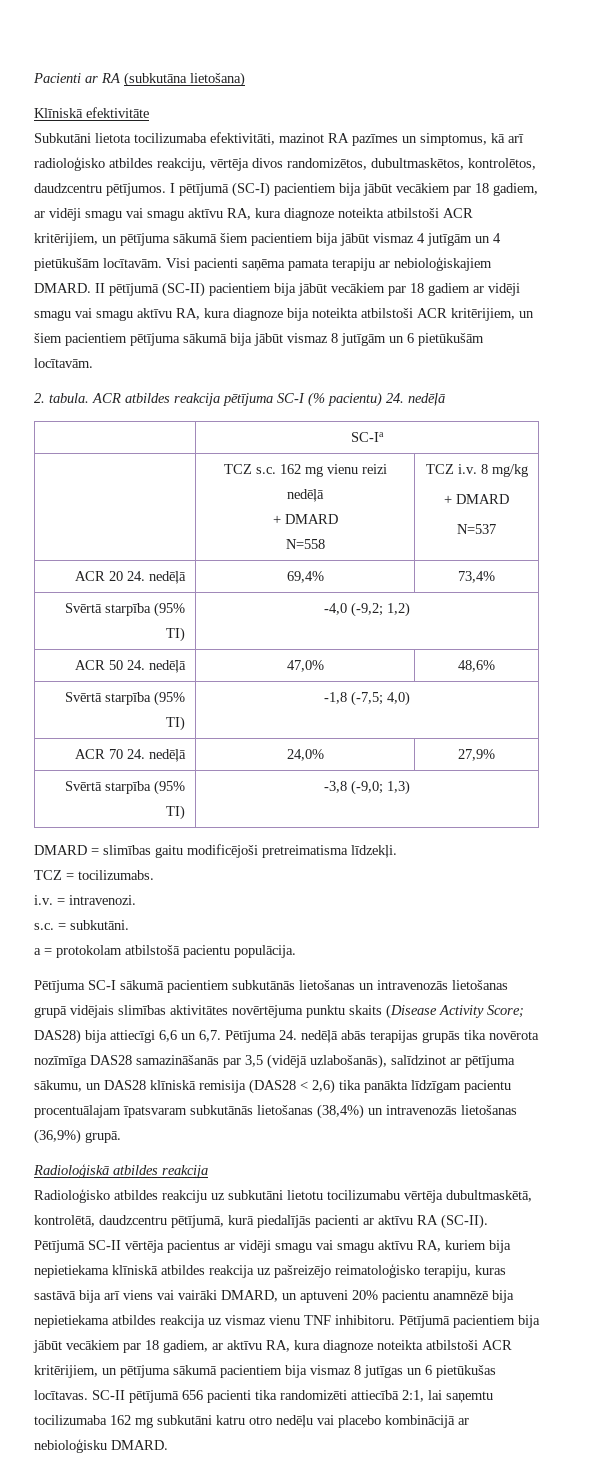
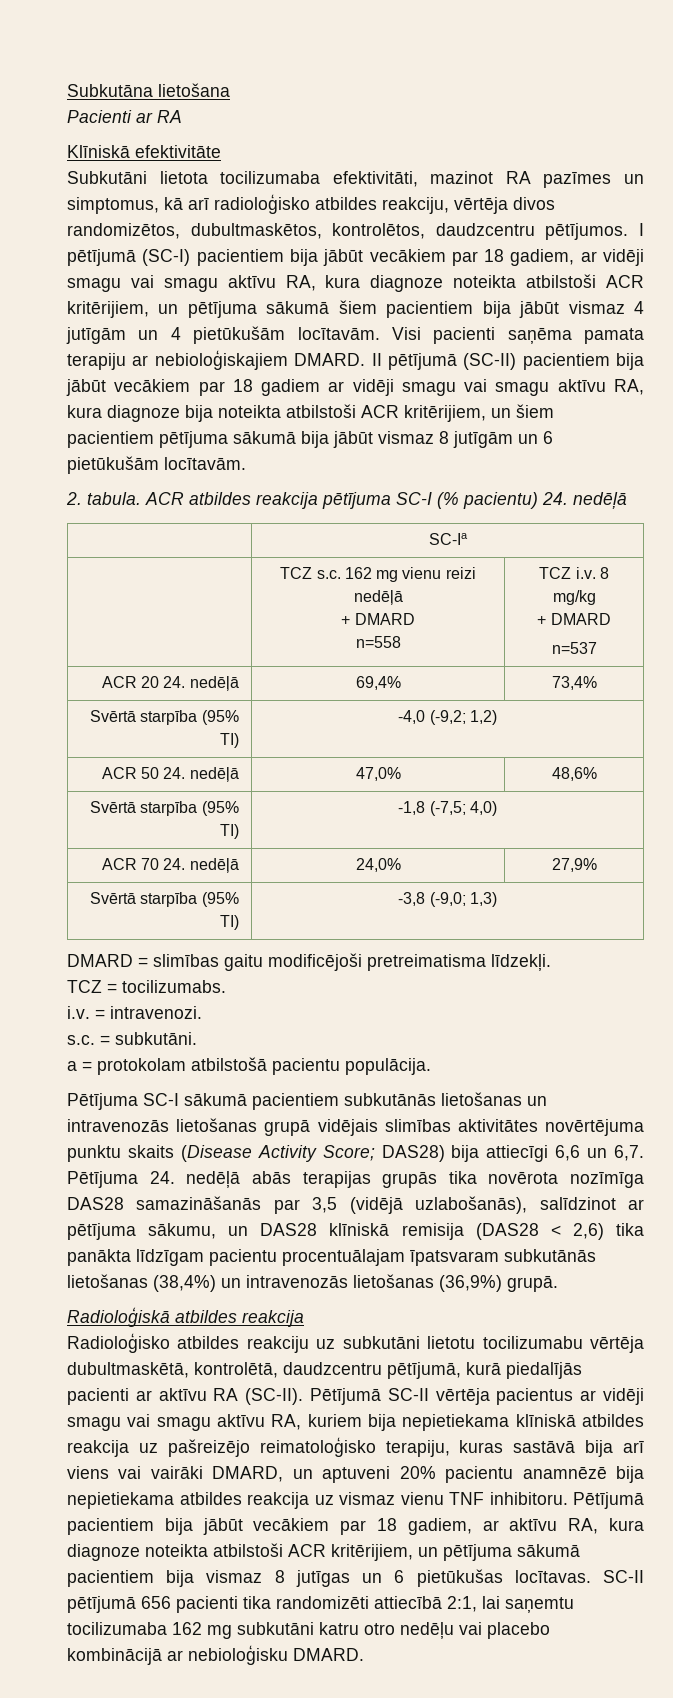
(33, 78) none -> [67,83,230,97] Subkutāna lietošana //
[124,72,245,87] (subkutāna lietošana) -> (182, 116) none
[285,539,325,549] N=558 -> [355,636,401,648] n=558
[457,524,497,534] N=537 -> [551,642,597,654] n=537

